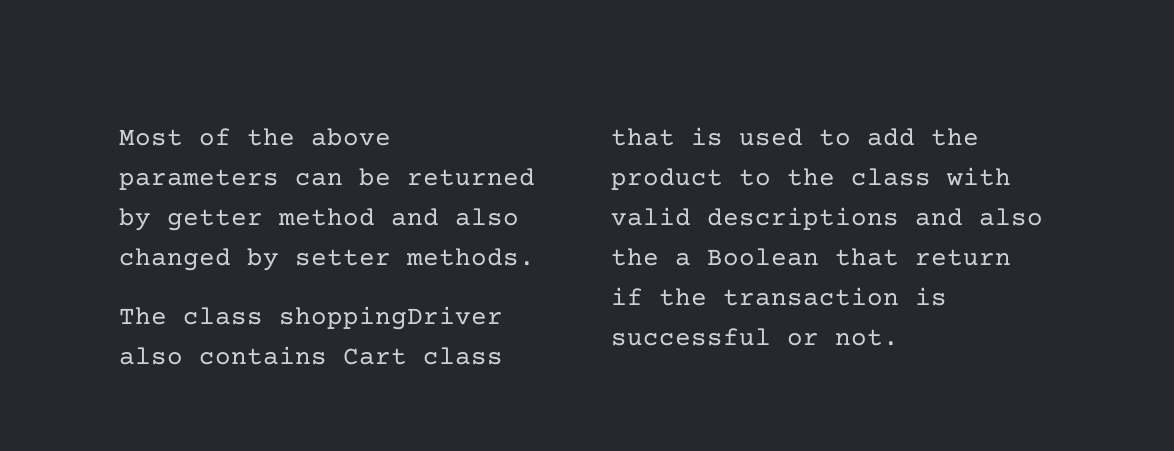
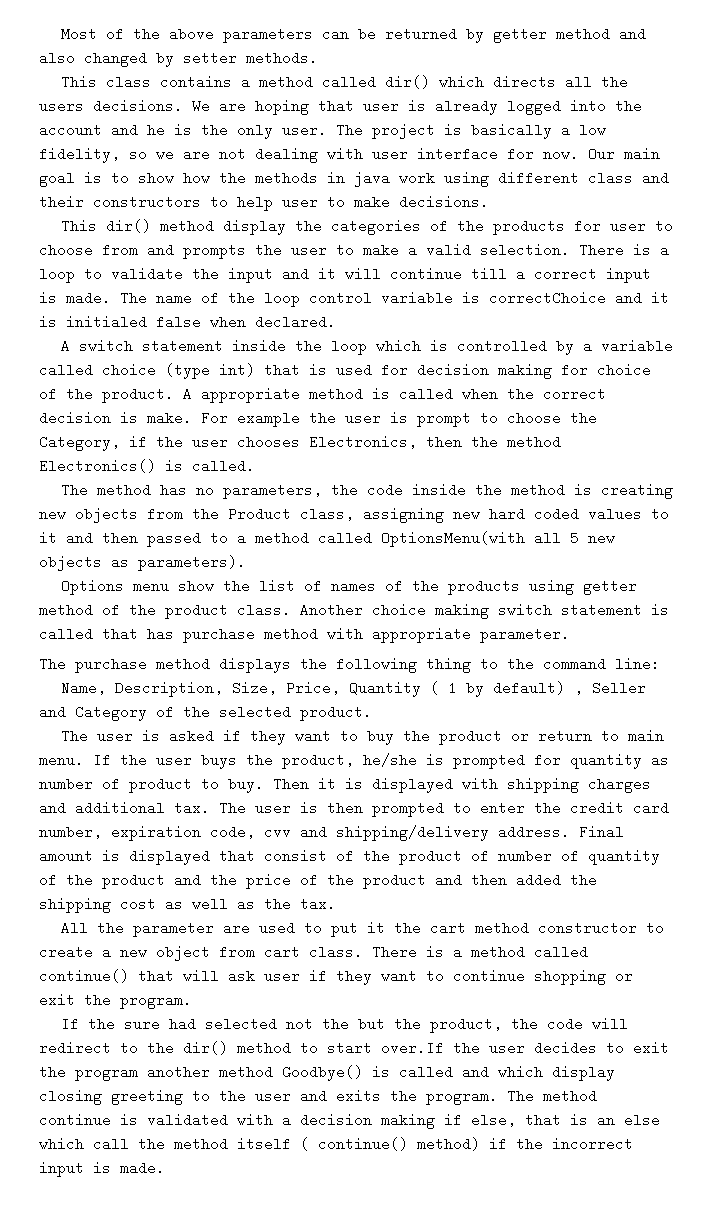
[119,306,503,330] [119,346,503,365] [611,127,979,146] [611,167,1011,190] [611,207,1043,230] [611,248,1011,266] [611,287,947,306] [611,328,899,346] The class shoppingDriver also contains Cart class that is used to add the product to the class with valid descriptions and also the a Boolean that return if the transaction is successful or not. -> [61,75,629,89] [39,99,642,115] [39,123,606,139] [39,147,660,163] [39,171,669,187] [39,195,489,211] [61,219,674,235] [39,243,669,259] [39,267,651,283] [39,291,669,307] [39,315,336,329] [61,339,674,355] [39,363,651,379] [39,387,606,403] [39,411,597,427] [39,435,561,451] [39,459,255,473] [61,483,674,499] [39,507,669,523] [39,531,615,547] [39,555,246,571] [61,579,638,595] [39,603,669,619] [39,627,570,643] [39,657,660,673] [61,681,647,697] [39,705,372,721] [61,729,665,745] [39,753,669,769] [39,777,651,793] [39,801,669,817] [39,825,624,841] [39,849,660,865] [39,873,597,889] [39,897,336,913] [61,921,665,937] [39,945,588,961] [39,969,633,985] [39,993,192,1009] [61,1017,629,1033] [39,1041,669,1055] [39,1065,615,1081] [39,1089,597,1105] [39,1113,660,1129] [39,1137,633,1151] [39,1161,165,1177] This class contains a method called dir() which directs all the users decisions. We are hoping that user is already logged into the account and he is the only user. The project is basically a low fidelity, so we are not dealing with user interface for now. Our main goal is to show how the methods in java work using different class and their constructors to help user to make decisions. // This dir() method display the categories of the products for user to choose from and prompts the user to make a valid selection. There is a loop to validate the input and it will continue till a correct input is made. The name of the loop control variable is correctChoice and it is initialed false when declared. // A switch statement inside the loop which is controlled by a variable called choice (type int) that is used for decision making for choice of the product. A appropriate method is called when the correct decision is make. For example the user is prompt to choose the Category, if the user chooses Electronics, then the method Electronics() is called. // The method has no parameters, the code inside the method is creating new objects from the Product class, assigning new hard coded values to it and then passed to a method called OptionsMenu(with all 5 new objects as parameters). // Options menu show the list of names of the products using getter method of the product class. Another choice making switch statement is called that has purchase method with appropriate parameter. // The purchase method displays the following thing to the command line: // Name, Description, Size, Price, Quantity ( 1 by default) , Seller and Category of the selected product. // The user is asked if they want to buy the product or return to main menu. If the user buys the product, he/she is prompted for quantity as number of product to buy. Then it is displayed with shipping charges and additional tax. The user is then prompted to enter the credit card number, expiration code, cvv and shipping/delivery address. Final amount is displayed that consist of the product of number of quantity of the product and the price of the product and then added the shipping cost as well as the tax. // All the parameter are used to put it the cart method constructor to create a new object from cart class. There is a method called continue() that will ask user if they want to continue shopping or exit the program. // If the sure had selected not the but the product, the code will redirect to the dir() method to start over.If the user decides to exit the program another method Goodbye() is called and which display closing greeting to the user and exits the program. The method continue is validated with a decision making if else, that is an else which call the method itself ( continue() method) if the incorrect input is made.

